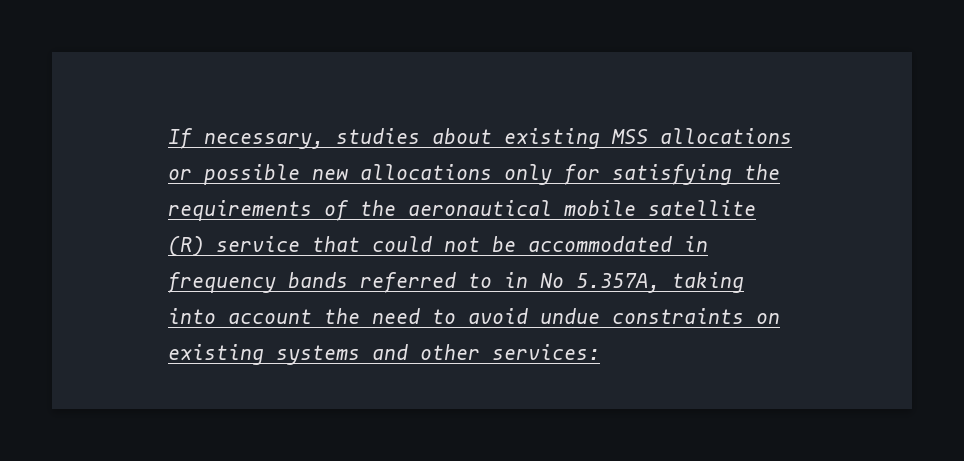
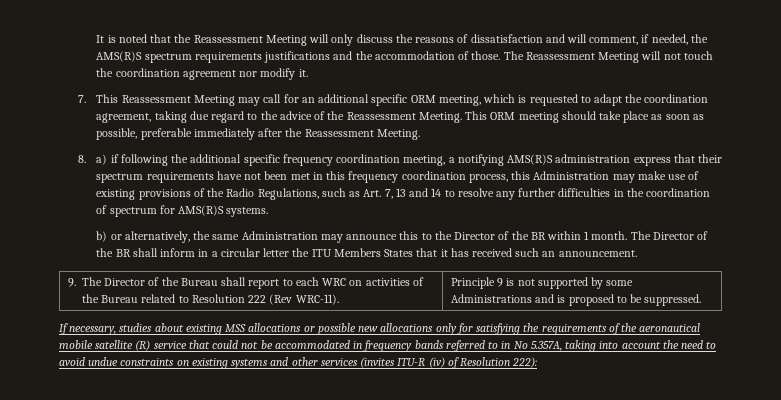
(168, 138) none -> [96,34,708,46] [96,51,713,63] [96,68,308,80] [77,94,709,106] [96,111,704,123] [96,128,420,140] [77,154,722,166] [96,171,700,183] [96,188,711,200] [96,205,269,217] [96,231,709,243] [96,248,637,257] [67,277,424,289] [81,294,339,305] [450,277,634,289] [450,294,702,306] It is noted that the Reassessment Meeting will only discuss the reasons of dissatisfaction and will comment, if needed, the AMS(R)S spectrum requirements justifications and the accommodation of those. The Reassessment Meeting will not touch the coordination agreement nor modify it. // 7. This Reassessment Meeting may call for an additional specific ORM meeting, which is requested to adapt the coordination agreement, taking due regard to the advice of the Reassessment Meeting. This ORM meeting should take place as soon as possible, preferable immediately after the Reassessment Meeting. // 8. a) if following the additional specific frequency coordination meeting, a notifying AMS(R)S administration express that their spectrum requirements have not been met in this frequency coordination process, this Administration may make use of existing provisions of the Radio Regulations, such as Art. 7, 13 and 14 to resolve any further difficulties in the coordination of spectrum for AMS(R)S systems. // b) or alternatively, the same Administration may announce this to the Director of the BR within 1 month. The Director of the BR shall inform in a circular letter the ITU Members States that it has received such an announcement. // 9. The Director of the Bureau shall report to each WRC on activities of the Bureau related to Resolution 222 (Rev WRC-11). | Principle 9 is not supported by some Administrations and is proposed to be suppressed. //
[492,344,600,360] services: -> [320,357,538,369] services (invites ITU-R (iv) of Resolution 222):

